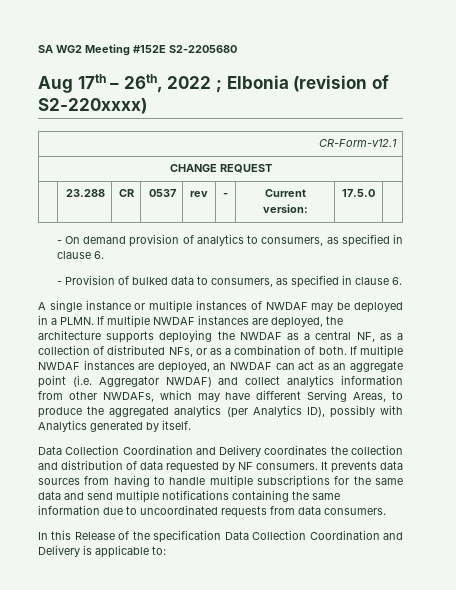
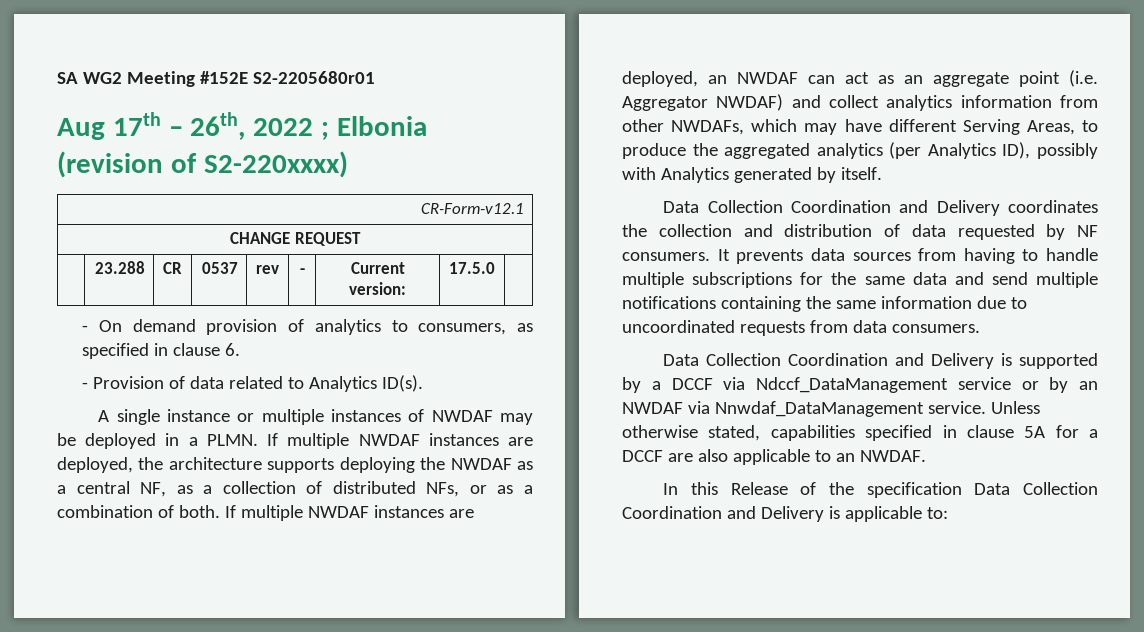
[169,45,237,53] S2-2205680 -> [252,71,375,84] S2-2205680r01
[131,275,402,288] bulked data to consumers, as specified in clause 6. -> [190,375,424,392] data related to Analytics ID(s).
(386, 511) none -> [663,353,1098,369] [622,377,1098,393] [622,401,1040,417] [622,425,1098,441] [622,449,926,465] // Data Collection Coordination and Delivery is supported by a DCCF via Ndccf_DataManagement service or by an NWDAF via Nnwdaf_DataManagement service. Unless otherwise stated, capabilities specified in clause 5A for a DCCF are also applicable to an NWDAF.

